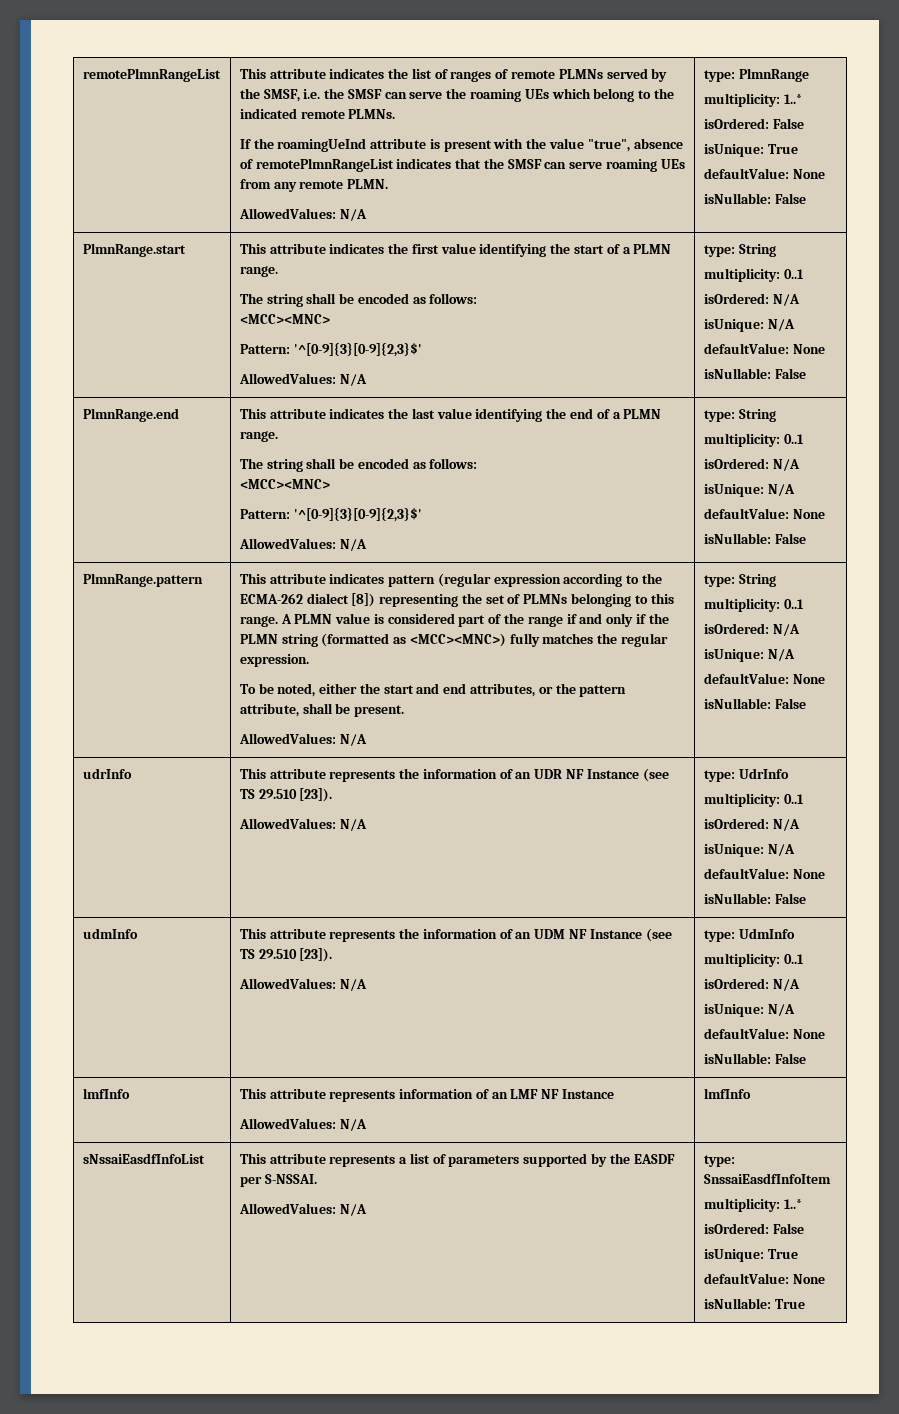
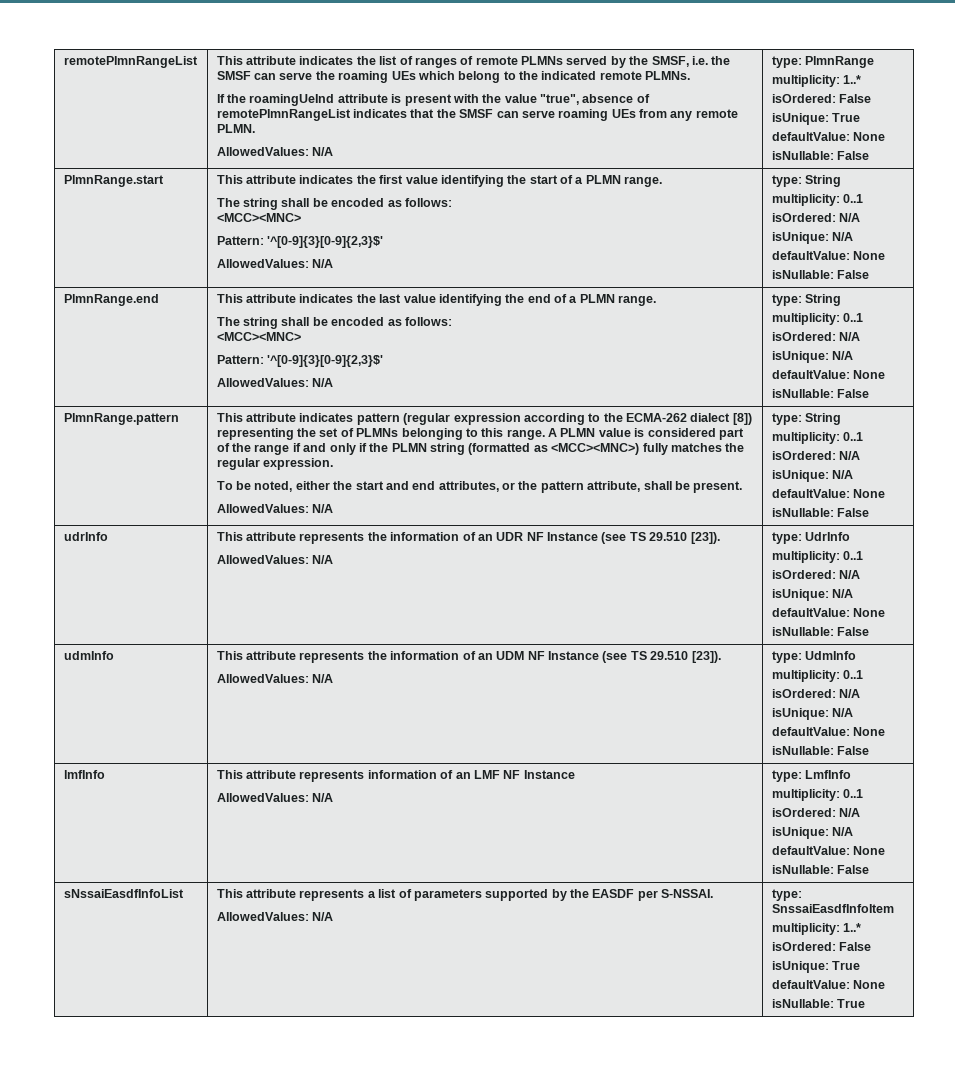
[703,1088,751,1099] lmfInfo -> [771,770,852,782] [771,789,864,801] [771,808,861,817] [771,827,854,839] [771,846,886,855] [771,865,870,874] type: LmfInfo // multiplicity: 0..1 // isOrdered: N/A // isUnique: N/A // defaultValue: None // isNullable: False

